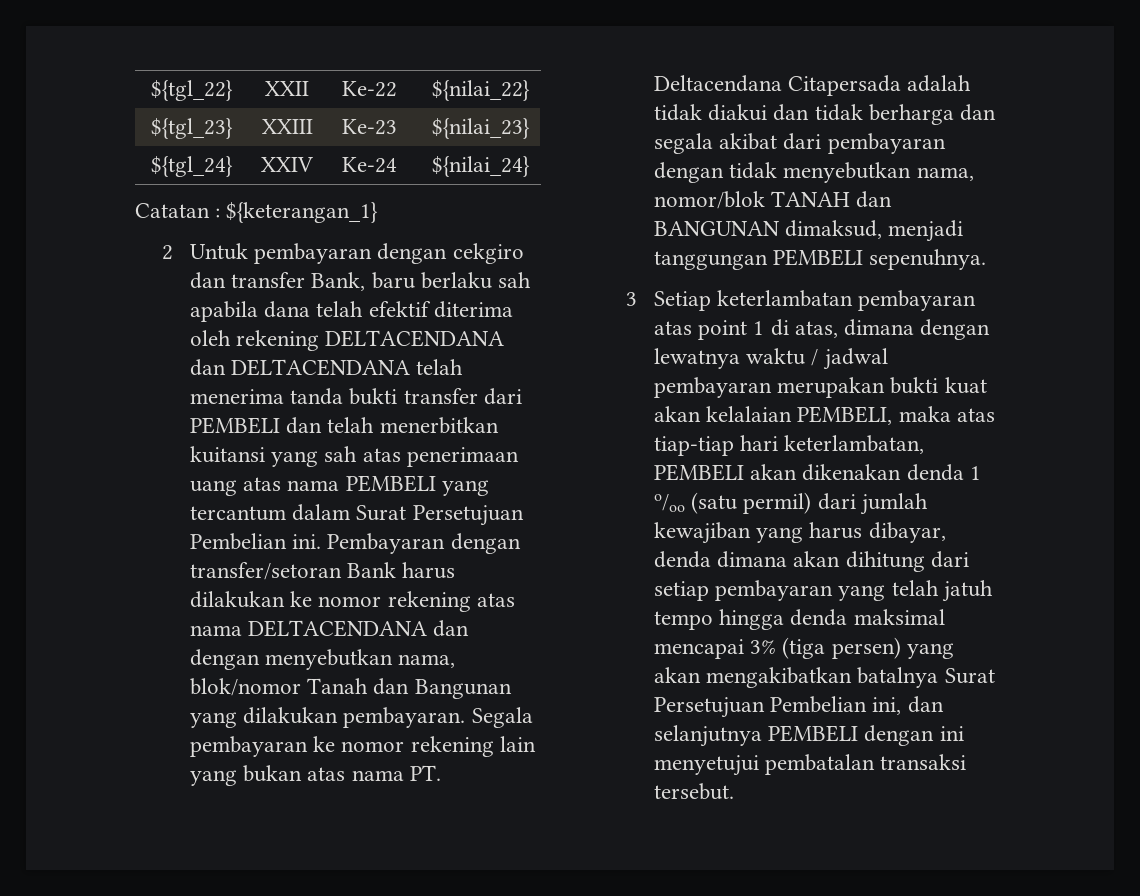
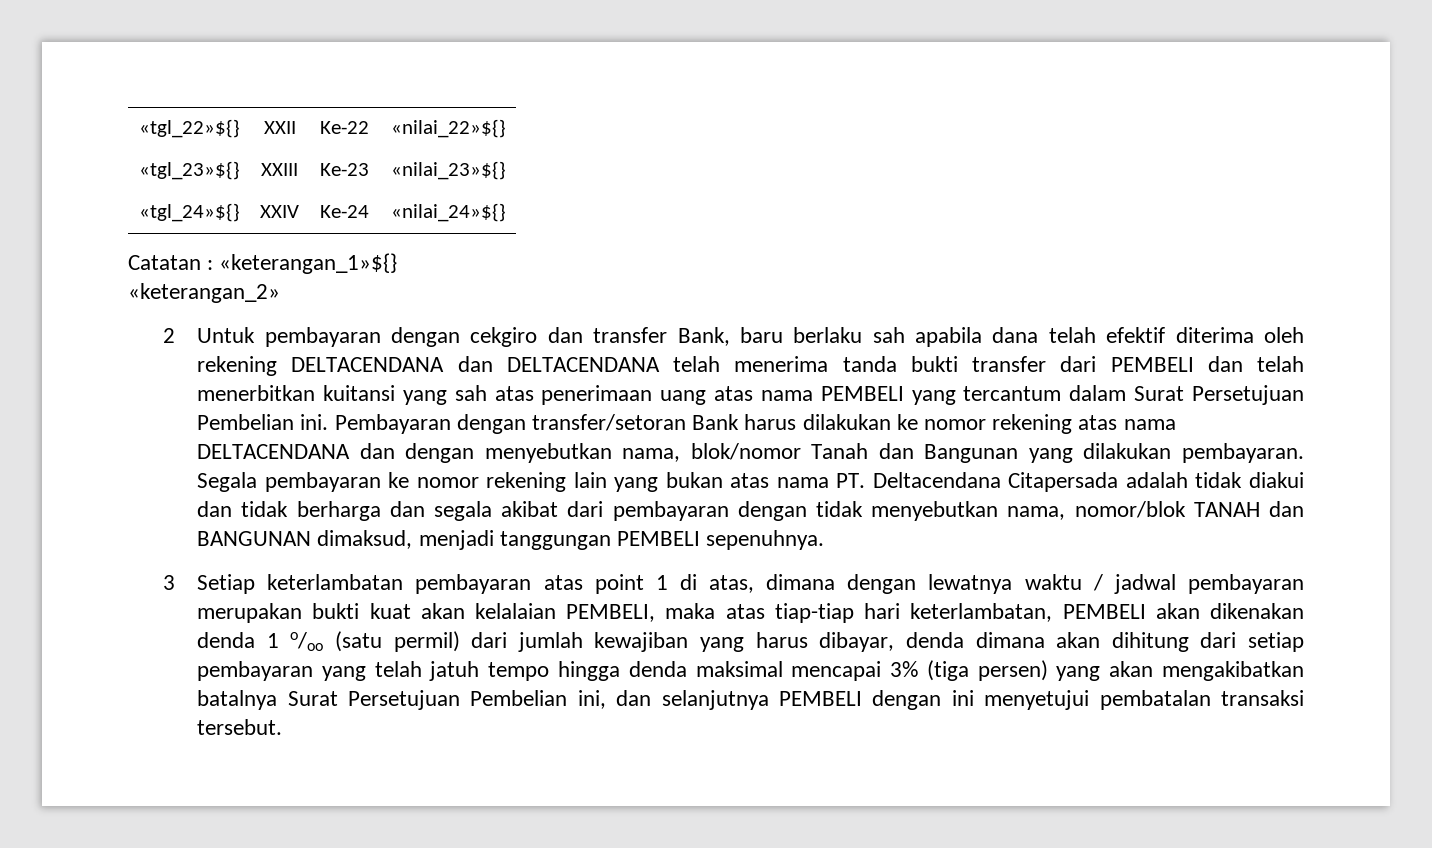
[150,80,233,101] ${tgl_22} -> [138,119,240,138] «tgl_22»${}
[432,80,531,101] [150,118,233,139] ${nilai_22} // ${tgl_23} -> [391,119,507,138] [138,161,240,180] «nilai_22»${} // «tgl_23»${}
[432,118,531,139] [150,156,233,177] ${nilai_23} // ${tgl_24} -> [391,161,507,180] [138,203,240,222] «nilai_23»${} // «tgl_24»${}
[432,156,531,177] ${nilai_24} -> [391,203,507,222] «nilai_24»${}
[226,202,379,223] ${keterangan_1} -> [219,253,398,274] [128,283,280,303] «keterangan_1»${} // «keterangan_2»

